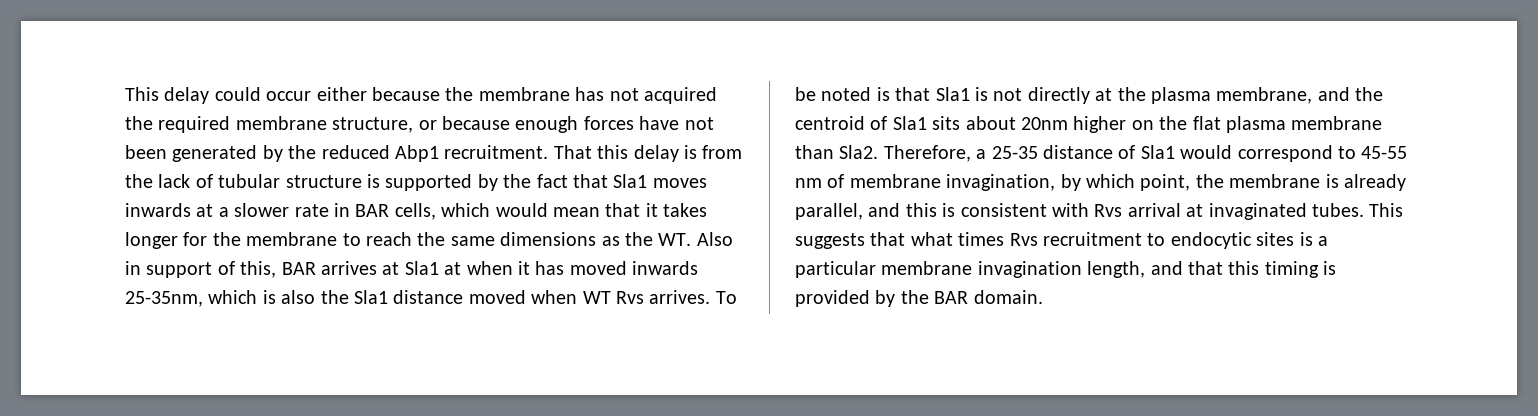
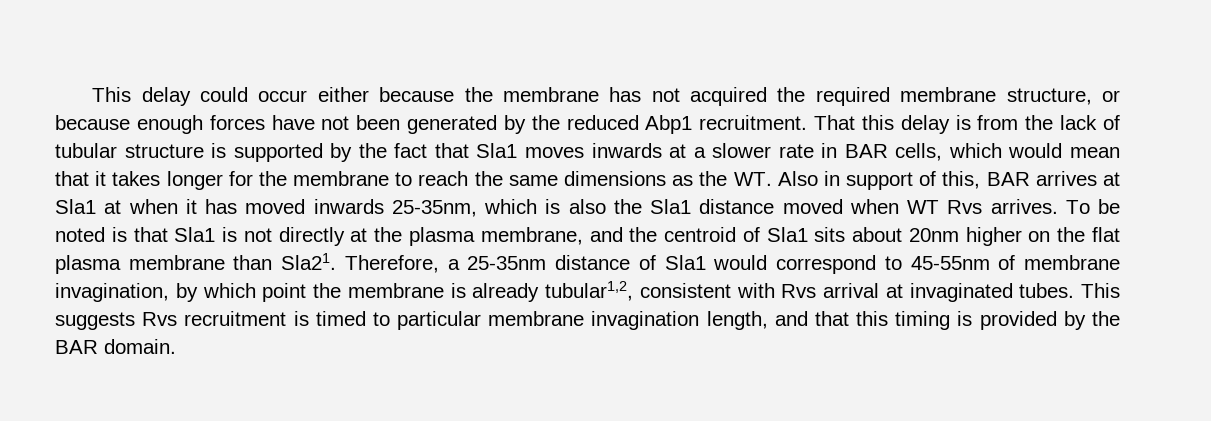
[839,145,879,159] Sla2. -> [281,253,337,270] Sla21.
[991,146,1038,159] 25-35 -> [467,256,547,270] 25-35nm
[1361,146,1408,159] [795,178,822,188] 45-55 nm -> [910,256,990,270] 45-55nm
[1140,174,1191,191] point, -> [262,283,307,302] point
[795,203,956,220] parallel, and this is -> [545,281,633,301] tubular1,2,
[870,232,1328,249] that what times Rvs recruitment to endocytic sites is a -> [142,311,390,326] Rvs recruitment is timed to

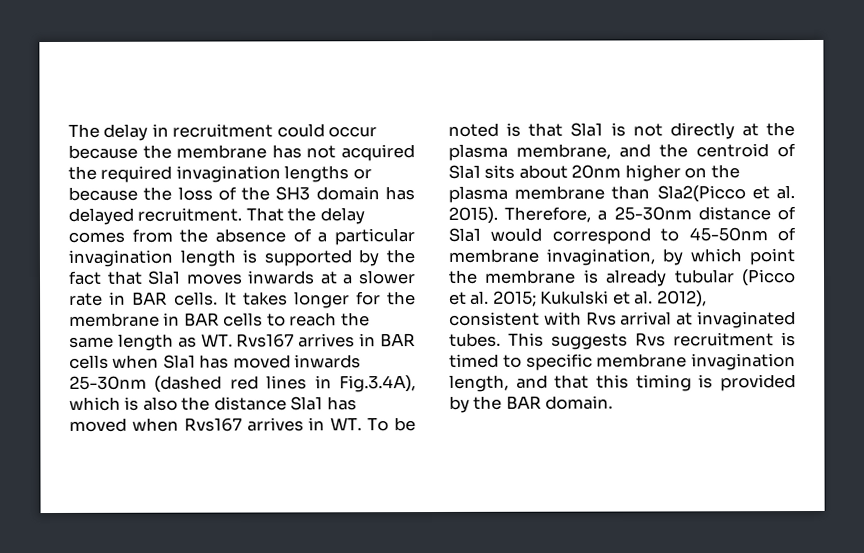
[92,87,191,106] This delay -> [68,123,274,141] The delay in recruitment
[317,87,369,102] either -> (378, 132) none
[900,87,1120,105] [55,115,1121,134] [55,143,204,158] membrane structure, or because enough forces have not been generated by the reduced Abp1 recruitment. That this delay is from the lack of tubular structure -> [175,165,372,183] [68,186,415,201] [68,207,365,225] [68,228,415,246] [68,249,236,267] invagination lengths or because the loss of the SH3 domain has delayed recruitment. That the delay comes from the absence of a particular invagination length
[895,143,1120,161] [55,171,107,186] cells, which would mean that it -> [174,291,237,306] cells. It
(390, 178) none -> [163,312,264,327] in BAR cells
[564,171,1120,190] [55,199,1058,217] dimensions as the WT. Also in support of this, BAR arrives at Sla1 at when it has moved inwards 25-35nm, which is also the Sla1 distance moved when WT Rvs arrives. -> [117,333,416,351] [69,354,362,369] [69,375,416,393] [69,396,357,411] [69,417,363,432] length as WT. Rvs167 arrives in BAR cells when Sla1 has moved inwards 25-30nm (dashed red lines in Fig.3.4A), which is also the distance Sla1 has moved when Rvs167 arrives in WT.
[1091,227,1120,242] flat -> (740, 171) none
[281,253,337,270] Sla21. -> [656,185,795,203] [448,206,498,224] Sla2(Picco et al. 2015).
[467,256,547,270] 25-35nm -> [613,206,692,221] 25-30nm
[910,256,990,270] 45-55nm -> [688,227,768,242] 45-50nm
[545,281,633,301] tubular1,2, -> [673,269,796,287] [449,290,707,308] tubular (Picco et al. 2015; Kukulski et al. 2012),
[397,311,482,330] particular -> [525,353,593,371] specific

